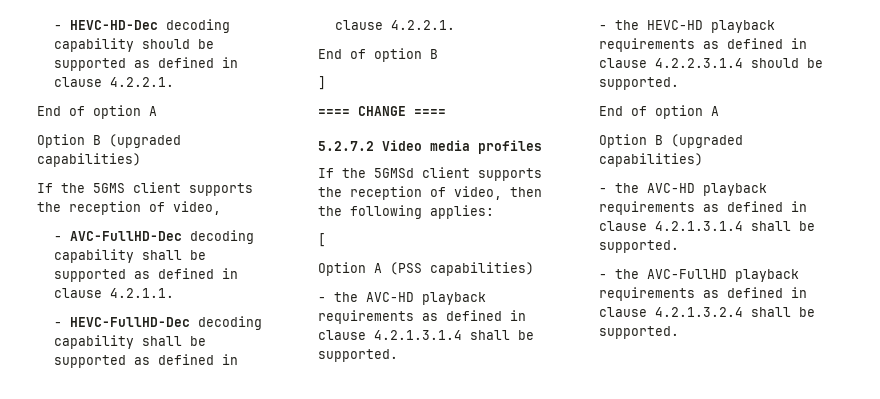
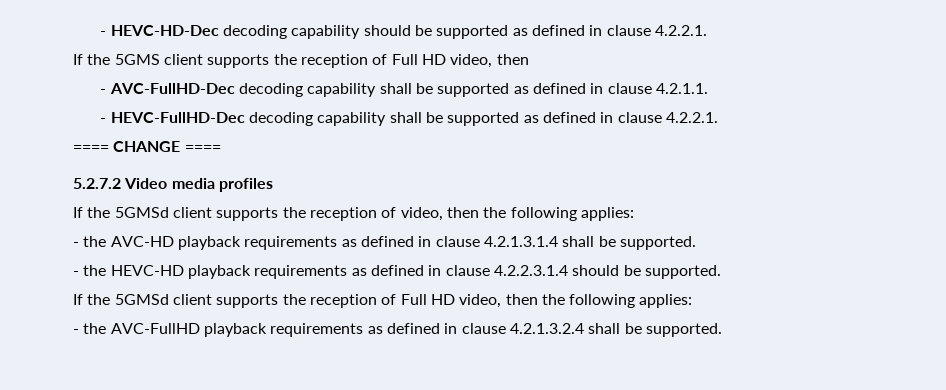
[37,105,157,119] [37,134,181,148] [37,153,141,167] // End of option A // Option B (upgraded capabilities) -> (707, 30) none
[173,201,221,215] video, -> [391,54,529,68] Full HD video, then
[318,48,438,62] [318,76,326,90] // End of option B // ] -> (718, 117) none
[318,233,326,247] [318,262,534,276] // [ // Option A (PSS capabilities) -> (634, 214) none
[599,105,719,119] [599,134,743,148] [599,153,703,167] [599,183,767,196] [599,201,807,215] [599,221,815,231] [599,240,679,253] End of option A // Option B (upgraded capabilities) // - the AVC-HD playback requirements as defined in clause 4.2.1.3.1.4 shall be supported. -> [73,294,693,308] If the 5GMSd client supports the reception of Full HD video, then the following applies:

